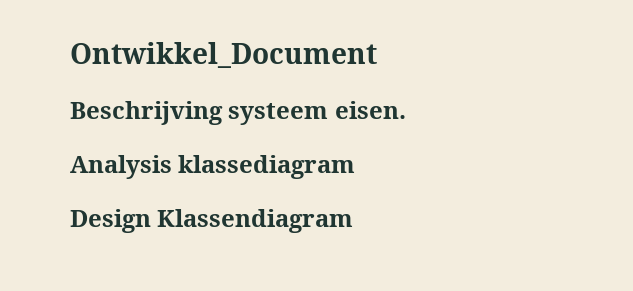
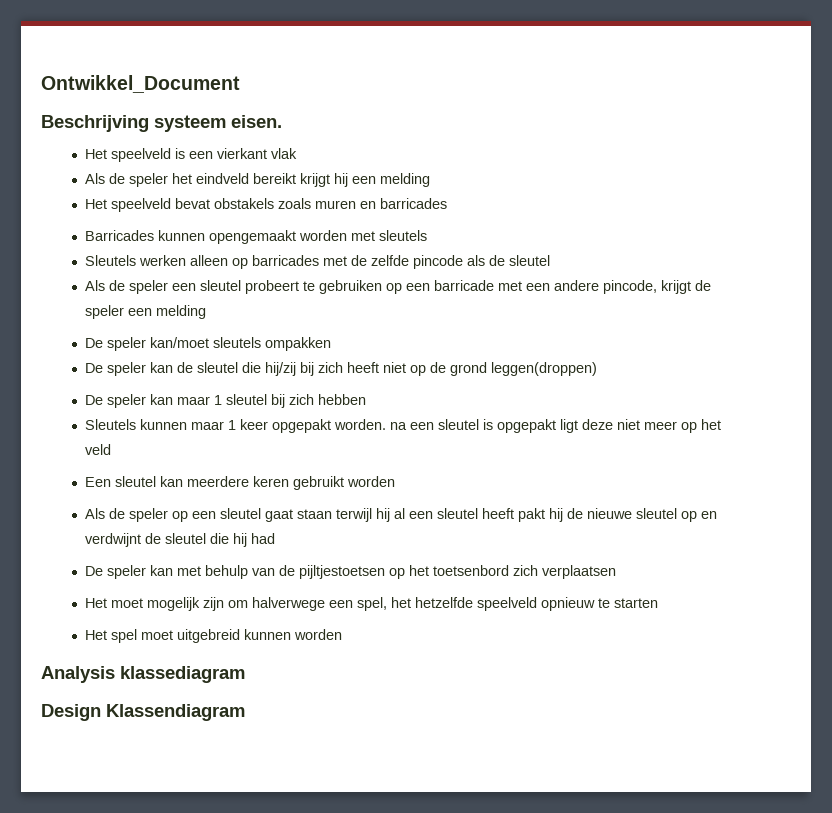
(406, 110) none -> [84,148,297,162] [84,173,430,187] [84,198,447,212] [84,230,427,244] [84,255,550,269] [84,280,711,294] [84,305,206,319] [84,337,331,351] [84,362,597,376] [84,394,366,408] [84,419,721,433] [84,444,111,455] [84,476,395,490] [84,508,717,522] [84,533,275,547] [84,565,616,579] [84,597,658,611] [84,629,342,643] // Het speelveld is een vierkant vlak // Als de speler het eindveld bereikt krijgt hij een melding // Het speelveld bevat obstakels zoals muren en barricades // Barricades kunnen opengemaakt worden met sleutels // Sleutels werken alleen op barricades met de zelfde pincode als de sleutel // Als de speler een sleutel probeert te gebruiken op een barricade met een andere pincode, krijgt de speler een melding // De speler kan/moet sleutels ompakken // De speler kan de sleutel die hij/zij bij zich heeft niet op de grond leggen(droppen) // De speler kan maar 1 sleutel bij zich hebben // Sleutels kunnen maar 1 keer opgepakt worden. na een sleutel is opgepakt ligt deze niet meer op het veld // Een sleutel kan meerdere keren gebruikt worden // Als de speler op een sleutel gaat staan terwijl hij al een sleutel heeft pakt hij de nieuwe sleutel op en verdwijnt de sleutel die hij had // De speler kan met behulp van de pijltjestoetsen op het toetsenbord zich verplaatsen // Het moet mogelijk zijn om halverwege een spel, het hetzelfde speelveld opnieuw te starten // Het spel moet uitgebreid kunnen worden

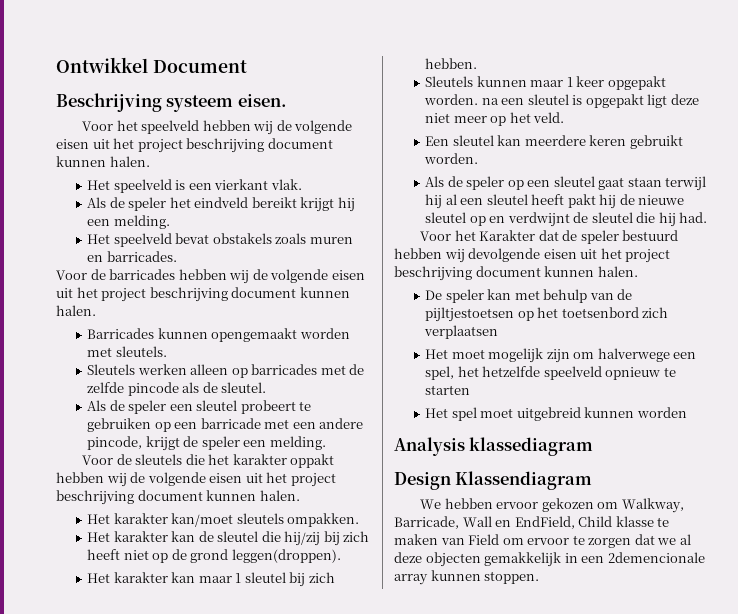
[41,75,240,93] Ontwikkel_Document -> [56,57,247,73] Ontwikkel Document
(282, 121) none -> [82,120,353,135] [56,138,333,153] [56,156,150,167] // Voor het speelveld hebben wij de volgende eisen uit het project beschrijving document kunnen halen.
[270,148,297,159] vlak -> [270,179,302,190] vlak.
[379,173,430,187] melding -> [113,215,170,229] melding.
[379,198,447,209] barricades -> [106,251,177,262] [56,269,365,284] [56,287,350,302] [56,305,96,316] barricades. // Voor de barricades hebben wij de volgende eisen uit het project beschrijving document kunnen halen.
[378,230,427,241] sleutels -> [115,346,167,357] sleutels.
[508,255,550,266] sleutel -> [221,382,267,393] sleutel.
[155,305,206,319] [84,337,331,351] [84,362,146,376] melding // De speler kan/moet sleutels ompakken // De speler -> [269,436,326,450] [82,454,335,468] [56,472,336,487] [56,490,300,505] [87,513,360,527] [87,531,168,542] melding. // Voor de sleutels die het karakter oppakt hebben wij de volgende eisen uit het project beschrijving document kunnen halen. // Het karakter kan/moet sleutels ompakken. // Het karakter
[490,362,597,376] [84,394,146,408] leggen(droppen) // De speler -> [231,549,341,563] [87,572,168,583] leggen(droppen). // Het karakter
[317,394,366,405] hebben -> [425,58,478,69] hebben.
[84,444,111,455] veld -> [533,112,565,123] veld.
[346,476,395,487] worden -> [424,153,479,164] worden.
[250,533,275,544] had -> [679,212,708,223] [420,230,679,244] [394,248,671,263] [394,266,638,281] had. // Voor het Karakter dat de speler bestuurd hebben wij devolgende eisen uit het project beschrijving document kunnen halen.
(245, 712) none -> [420,498,684,513] [394,516,670,529] [394,534,691,548] [394,552,705,567] [394,570,540,585] // We hebben ervoor gekozen om Walkway, Barricade, Wall en EndField, Child klasse te maken van Field om ervoor te zorgen dat we al deze objecten gemakkelijk in een 2demencionale array kunnen stoppen.

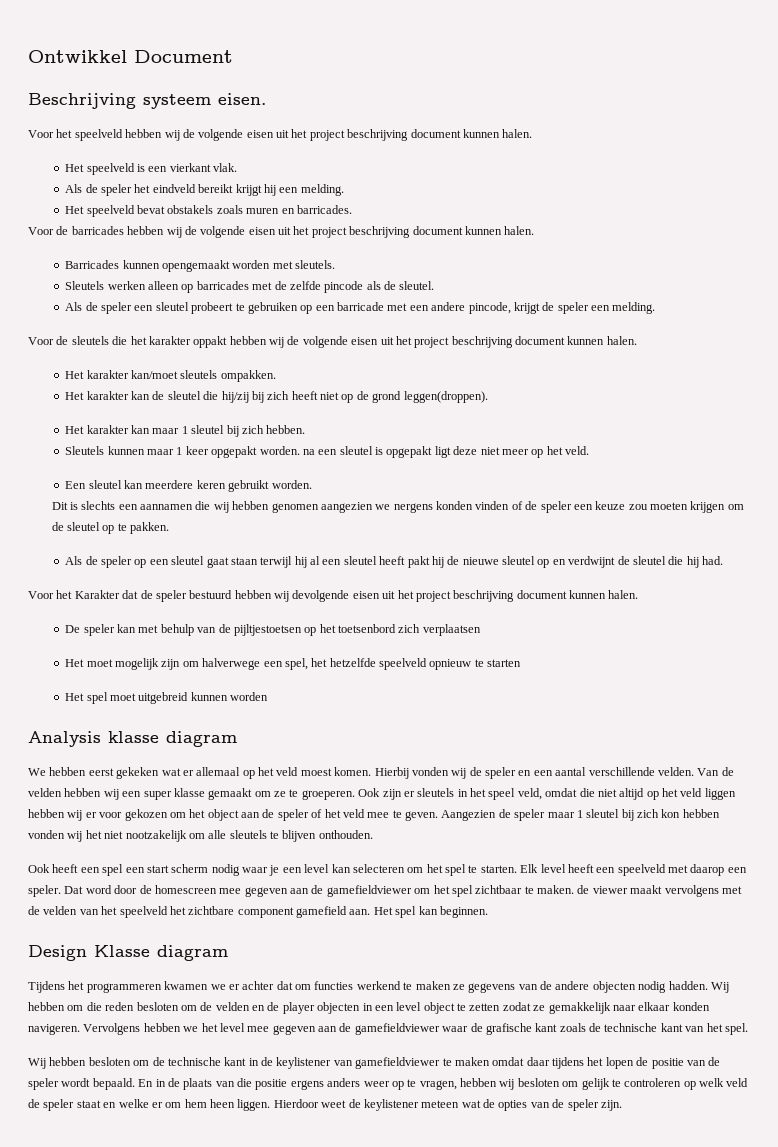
(479, 158) none -> [51,501,744,513] [51,522,170,534] // Dit is slechts een aannamen die wij hebben genomen aangezien we nergens konden vinden of de speler een keuze zou moeten krijgen om de sleutel op te pakken.
[469,437,594,456] [394,471,593,490] klassediagram // Design Klassendiagram -> [108,731,237,747] klasse diagram
[496,498,684,513] [394,516,670,529] [394,534,691,548] [394,552,705,567] [394,570,540,585] ervoor gekozen om Walkway, Barricade, Wall en EndField, Child klasse te maken van Field om ervoor te zorgen dat we al deze objecten gemakkelijk in een 2demencionale array kunnen stoppen. -> [88,767,734,779] [28,788,736,800] [28,809,720,821] [28,830,373,842] [28,864,747,876] [28,885,742,897] [28,906,488,918] [28,945,228,961] [28,981,729,993] [28,1002,710,1014] [28,1023,748,1035] [28,1057,721,1069] [28,1078,749,1090] [28,1099,622,1111] eerst gekeken wat er allemaal op het veld moest komen. Hierbij vonden wij de speler en een aantal verschillende velden. Van de velden hebben wij een super klasse gemaakt om ze te groeperen. Ook zijn er sleutels in het speel veld, omdat die niet altijd op het veld liggen hebben wij er voor gekozen om het object aan de speler of het veld mee te geven. Aangezien de speler maar 1 sleutel bij zich kon hebben vonden wij het niet nootzakelijk om alle sleutels te blijven onthouden. // Ook heeft een spel een start scherm nodig waar je een level kan selecteren om het spel te starten. Elk level heeft een speelveld met daarop een speler. Dat word door de homescreen mee gegeven aan de gamefieldviewer om het spel zichtbaar te maken. de viewer maakt vervolgens met de velden van het speelveld het zichtbare component gamefield aan. Het spel kan beginnen. // Design Klasse diagram // Tijdens het programmeren kwamen we er achter dat om functies werkend te maken ze gegevens van de andere objecten nodig hadden. Wij hebben om die reden besloten om de velden en de player objecten in een level object te zetten zodat ze gemakkelijk naar elkaar konden navigeren. Vervolgens hebben we het level mee gegeven aan de gamefieldviewer waar de grafische kant zoals de technische kant van het spel. // Wij hebben besloten om de technische kant in de keylistener van gamefieldviewer te maken omdat daar tijdens het lopen de positie van de speler wordt bepaald. En in de plaats van die positie ergens anders weer op te vragen, hebben wij besloten om gelijk te controleren op welk veld de speler staat en welke er om hem heen liggen. Hierdoor weet de keylistener meteen wat de opties van de speler zijn.

